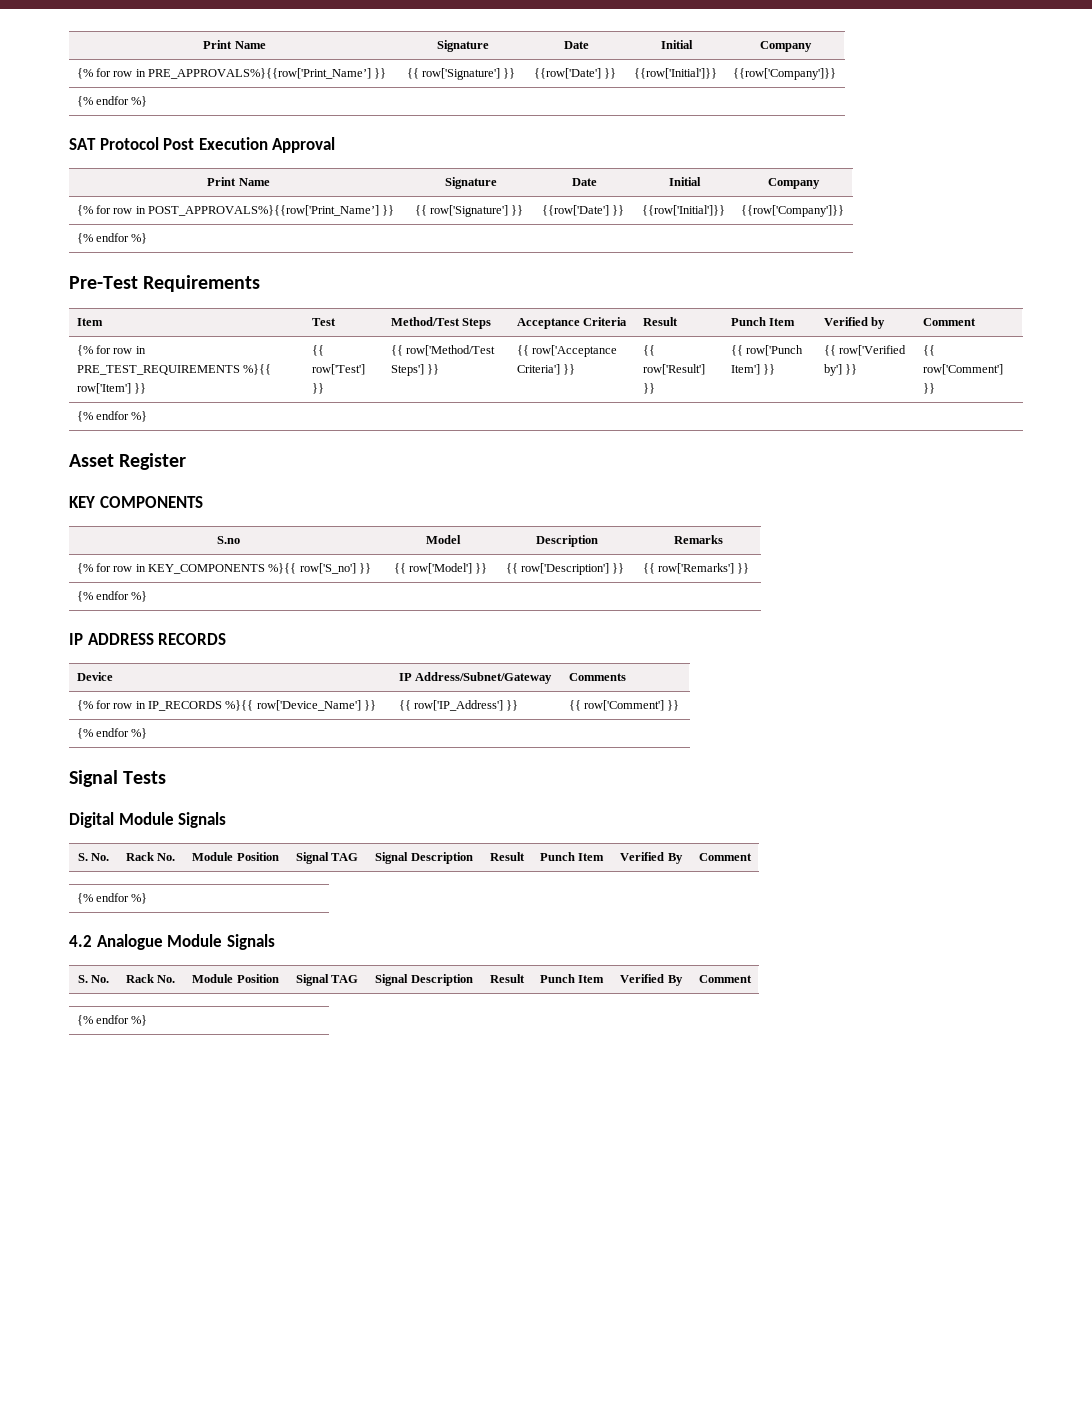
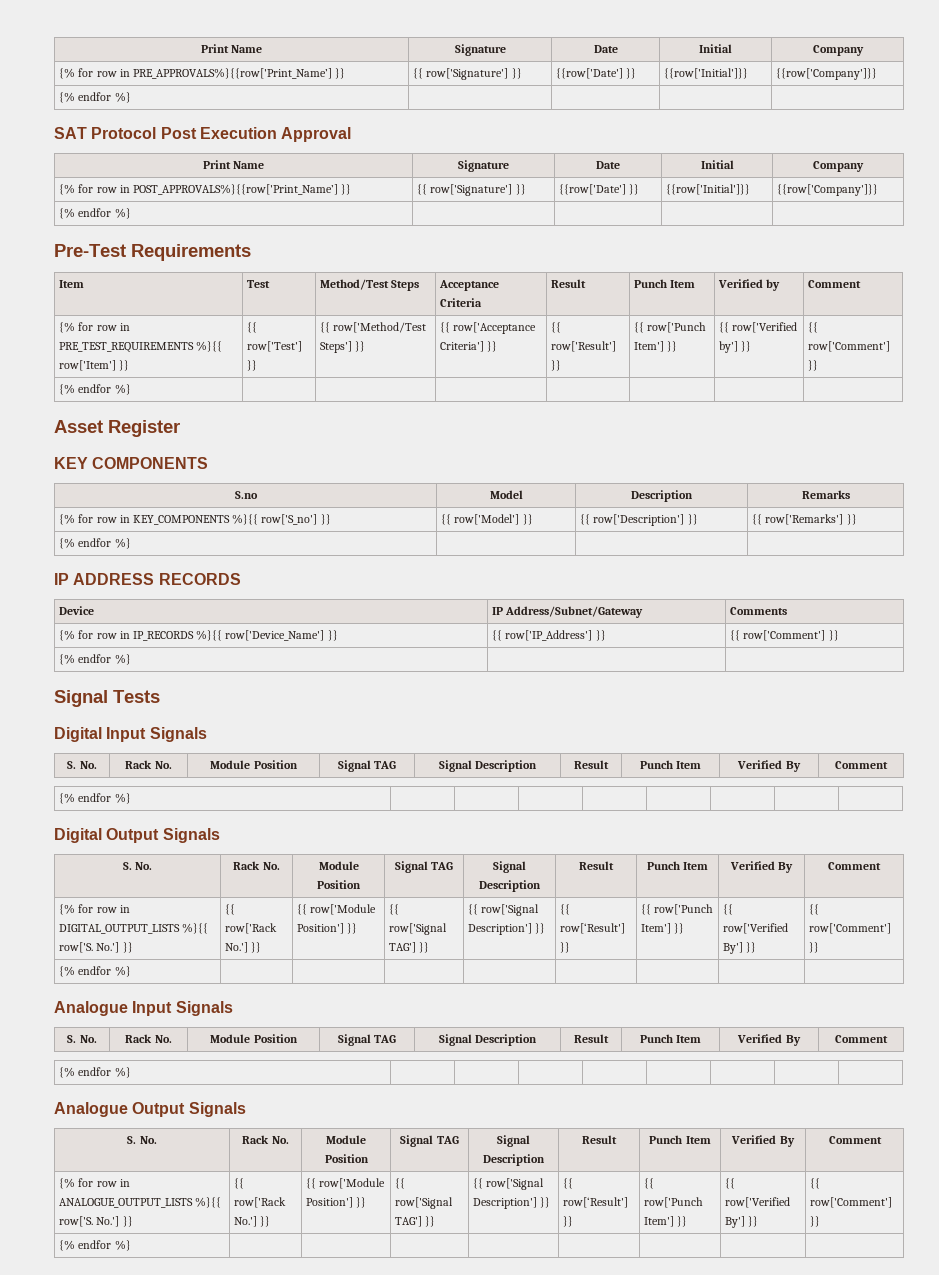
[118,812,174,825] Module -> [106,727,147,742] Input
[69,934,223,950] 4.2 Analogue Module -> [54,828,220,843] [122,862,153,870] [233,861,280,870] [318,861,359,870] [317,880,361,889] [394,861,454,873] [493,861,526,873] [479,880,541,892] [579,861,614,870] [646,861,709,870] [729,861,794,873] [828,862,881,870] [59,904,130,915] [59,923,209,934] [59,942,133,953] [225,904,236,915] [225,923,278,934] [225,942,262,953] [297,904,377,915] [297,923,358,934] [389,904,400,915] [389,923,448,935] [389,942,430,953] [468,904,540,916] [468,923,546,935] [560,904,571,915] [560,923,626,934] [560,942,571,953] [641,904,714,915] [641,923,685,934] [723,904,734,915] [723,923,789,934] [723,942,757,954] [809,904,820,915] [809,923,892,934] [809,942,820,953] [59,966,131,977] [54,1001,173,1016] Digital Output Signals // S. No. | Rack No. | Module Position | Signal TAG | Signal Description | Result | Punch Item | Verified By | Comment // {% for row in DIGITAL_OUTPUT_LISTS %}{{ row['S. No.'] }} | {{ row['Rack No.'] }} | {{ row['Module Position'] }} | {{ row['Signal TAG'] }} | {{ row['Signal Description'] }} | {{ row[‘Result'] }} | {{ row['Punch Item'] }} | {{ row['Verified By'] }} | {{ row['Comment'] }} // {% endfor %} | | | | | | | | // Analogue Input
(148, 1020) none -> [54,1102,246,1117] [127,1136,157,1144] [242,1135,289,1144] [326,1135,366,1144] [324,1154,369,1163] [400,1135,459,1147] [497,1135,530,1147] [483,1154,545,1166] [582,1135,617,1144] [649,1135,711,1144] [731,1135,795,1147] [828,1136,882,1144] [59,1178,130,1189] [59,1197,222,1208] [59,1216,133,1227] [234,1178,245,1189] [234,1197,287,1208] [234,1216,271,1227] [306,1178,386,1189] [306,1197,367,1208] [395,1178,406,1189] [395,1197,454,1209] [395,1216,436,1227] [473,1178,545,1190] [473,1197,551,1209] [563,1178,574,1189] [563,1197,629,1208] [563,1216,574,1227] [644,1178,655,1189] [644,1197,704,1208] [644,1216,688,1227] [725,1178,736,1189] [725,1197,791,1208] [725,1216,759,1228] [810,1178,821,1189] [810,1197,893,1208] [810,1216,821,1227] [59,1240,131,1251] // Analogue Output Signals // S. No. | Rack No. | Module Position | Signal TAG | Signal Description | Result | Punch Item | Verified By | Comment // {% for row in ANALOGUE_OUTPUT_LISTS %}{{ row['S. No.'] }} | {{ row['Rack No.'] }} | {{ row['Module Position'] }} | {{ row['Signal TAG'] }} | {{ row['Signal Description'] }} | {{ row[‘Result'] }} | {{ row['Punch Item'] }} | {{ row['Verified By'] }} | {{ row['Comment'] }} // {% endfor %} | | | | | | | |

